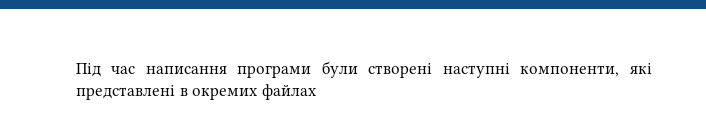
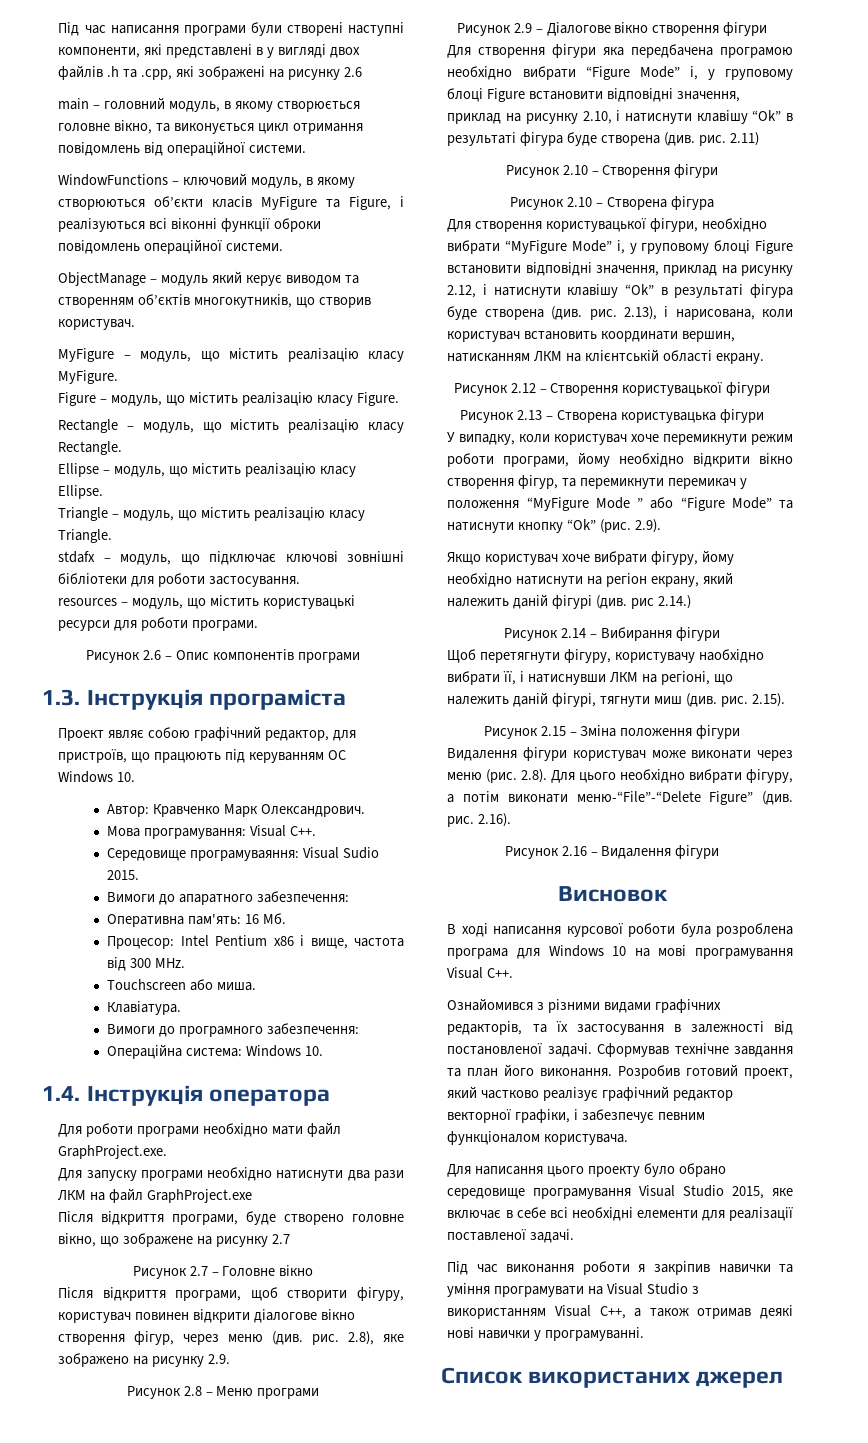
[192,84,317,100] окремих файлах -> [267,44,360,58] [58,65,362,80] [58,97,360,112] [58,120,364,134] [58,141,307,156] [58,173,356,188] [58,196,404,210] [58,218,322,232] [58,239,284,254] [58,271,359,286] [58,294,372,308] [58,319,136,330] [58,348,404,362] [58,370,119,384] [58,392,399,406] [58,419,404,433] [58,441,123,455] [58,463,356,477] [58,485,104,499] [58,507,365,521] [58,529,113,543] [58,551,404,565] [58,573,301,587] [58,595,356,609] [58,617,259,631] [86,649,360,663] [42,689,347,710] [58,726,357,741] [58,749,347,763] [58,771,136,783] [107,804,366,817] [107,825,317,839] [107,847,380,861] [107,870,140,880] [107,891,350,905] [107,913,287,927] [107,935,404,949] [107,957,186,971] [107,979,257,991] [107,1001,182,1015] [107,1023,360,1037] [107,1044,324,1059] [42,1085,331,1106] [58,1122,342,1137] [58,1145,168,1159] [58,1167,404,1181] [58,1188,253,1203] [58,1211,404,1225] [58,1233,291,1247] [132,1265,314,1279] [58,1287,404,1301] [58,1309,356,1323] [58,1331,404,1345] [58,1353,231,1367] [126,1386,320,1399] [456,22,768,36] [447,44,793,58] [447,66,793,80] [447,88,741,102] [447,110,793,124] [447,132,759,146] [505,164,719,178] [510,196,714,210] [447,218,768,232] [447,240,793,254] [447,262,793,276] [447,284,793,298] [447,306,793,320] [447,331,736,342] [447,349,765,364] [453,382,771,396] [460,409,764,423] [447,432,793,445] [447,452,793,467] [447,475,748,489] [447,497,793,511] [447,519,662,533] [447,550,735,565] [447,572,734,587] [447,594,692,609] [504,627,720,641] [447,649,765,663] [447,671,733,685] [447,692,785,707] [483,725,741,739] [447,747,793,761] [447,769,793,783] [447,791,793,805] [447,813,512,827] [504,845,720,859] [557,886,668,902] [447,923,793,937] [447,945,793,959] [447,967,514,979] [447,998,722,1013] [447,1021,793,1035] [447,1043,793,1057] [447,1064,793,1079] [447,1086,734,1101] [447,1109,706,1123] [447,1131,629,1145] [447,1163,727,1177] [447,1185,793,1199] [447,1207,793,1221] [447,1229,575,1243] [447,1261,793,1275] [447,1283,700,1297] [447,1305,793,1319] [447,1327,645,1341] [440,1367,784,1388] у вигляді двох файлів .h та .cpp, які зображені на рисунку 2.6 // main – головний модуль, в якому створюється головне вікно, та виконується цикл отримання повідомлень від операційної системи. // WindowFunctions – ключовий модуль, в якому створюються об’єкти класів MyFigure та Figure, і реалізуються всі віконні функції оброки повідомлень операційної системи. // ObjectManage – модуль який керує виводом та створенням об’єктів многокутників, що створив користувач. // MyFigure – модуль, що містить реалізацію класу MyFigure. // Figure – модуль, що містить реалізацію класу Figure. // Rectangle – модуль, що містить реалізацію класу Rectangle. // Ellipse – модуль, що містить реалізацію класу Ellipse. // Triangle – модуль, що містить реалізацію класу Triangle. // stdafx – модуль, що підключає ключові зовнішні бібліотеки для роботи застосування. // resources – модуль, що містить користувацькі ресурси для роботи програми. // Рисунок 2.6 – Опис компонентів програми // 1.3. Інструкція програміста // Проект являє собою графічний редактор, для пристроїв, що працюють під керуванням ОС Windows 10. // Автор: Кравченко Марк Олександрович. // Мова програмування: Visual C++. // Cередовище програмуваяння: Visual Sudio 2015. // Вимоги до апаратного забезпечення: // Оперативна пам'ять: 16 Мб. // Процесор: Intel Pentium x86 і вище, частота від 300 MHz. // Touchscreen або миша. // Клавіатура. // Вимоги до програмного забезпечення: // Операційна система: Windows 10. // 1.4. Інструкція оператора // Для роботи програми необхідно мати файл GraphProject.exe. // Для запуску програми необхідно натиснути два рази ЛКМ на файл GraphProject.exe // Після відкриття програми, буде створено головне вікно, що зображене на рисунку 2.7 // Рисунок 2.7 – Головне вікно // Після відкриття програми, щоб створити фігуру, користувач повинен відкрити діалогове вікно створення фігур, через меню (див. рис. 2.8), яке зображено на рисунку 2.9. // Рисунок 2.8 – Меню програми // Рисунок 2.9 – Діалогове вікно створення фігури // Для створення фігури яка передбачена програмою необхідно вибрати “Figure Mode” і, у груповому блоці Figure встановити відповідні значення, приклад на рисунку 2.10, і натиснути клавішу “Ok” в результаті фігура буде створена (див. рис. 2.11) // Рисунок 2.10 – Створення фігури // Рисунок 2.10 – Створена фігура // Для створення користувацької фігури, необхідно вибрати “MyFigure Mode” і, у груповому блоці Figure встановити відповідні значення, приклад на рисунку 2.12, і натиснути клавішу “Ok” в результаті фігура буде створена (див. рис. 2.13), і нарисована, коли користувач встановить координати вершин, натисканням ЛКМ на клієнтській області екрану. // Рисунок 2.12 – Створення користувацької фігури // Рисунок 2.13 – Створена користувацька фігури // У випадку, коли користувач хоче перемикнути режим роботи програми, йому необхідно відкрити вікно створення фігур, та перемикнути перемикач у положення “MyFigure Mode ” або “Figure Mode” та натиснути кнопку “Ok” (рис. 2.9). // Якщо користувач хоче вибрати фігуру, йому необхідно натиснути на регіон екрану, який належить даній фігурі (див. рис 2.14.) // Рисунок 2.14 – Вибирання фігури // Щоб перетягнути фігуру, користувачу наобхідно вибрати її, і натиснувши ЛКМ на регіоні, що належить даній фігурі, тягнути миш (див. рис. 2.15). // Рисунок 2.15 – Зміна положення фігури // Видалення фігури користувач може виконати через меню (рис. 2.8). Для цього необхідно вибрати фігуру, а потім виконати меню-“File”-“Delete Figure” (див. рис. 2.16). // Рисунок 2.16 – Видалення фігури // Висновок // В ході написання курсової роботи була розроблена програма для Windows 10 на мові програмування Visual C++. // Ознайомився з різними видами графічних редакторів, та їх застосування в залежності від постановленої задачі. Сформував технічне завдання та план його виконання. Розробив готовий проект, який частково реалізує графічний редактор векторної графіки, і забезпечує певним функціоналом користувача. // Для написання цього проекту було обрано середовище програмування Visual Studio 2015, яке включає в себе всі необхідні елементи для реалізації поставленої задачі. // Під час виконання роботи я закріпив навички та уміння програмувати на Visual Studio з використанням Visual C++, а також отримав деякі нові навички у програмуванні. // Список використаних джерел

